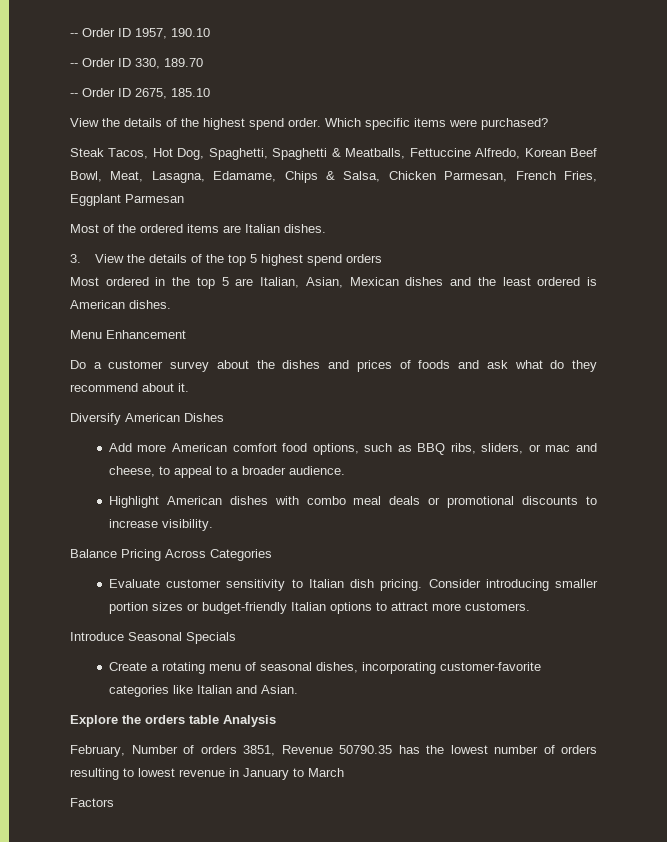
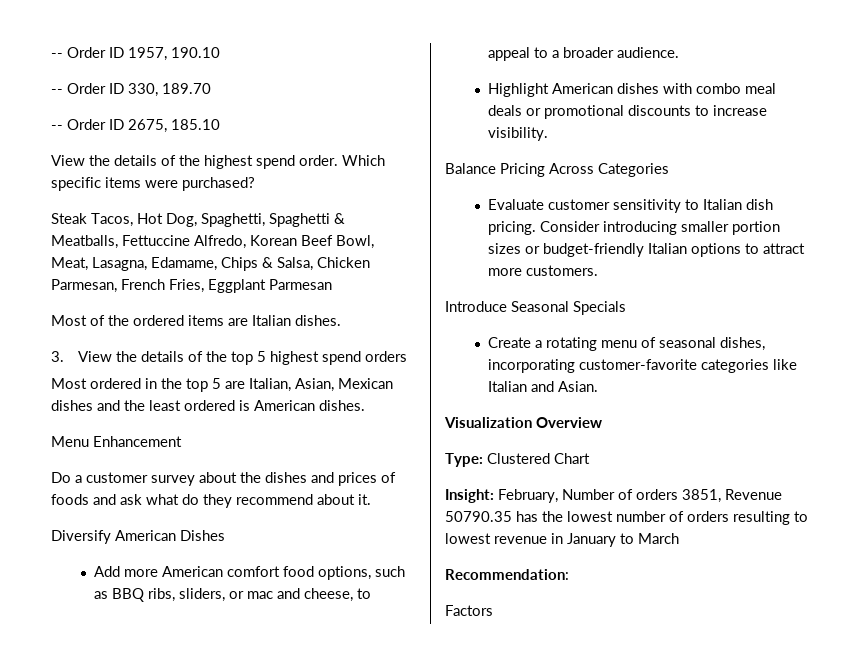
[70,715,276,727] Explore the orders table Analysis // -> [444,417,602,428] [445,453,590,467] [445,489,494,503] Visualization Overview // Type: Clustered Chart // Insight:
(344, 772) none -> [445,569,569,580] // Recommendation:

